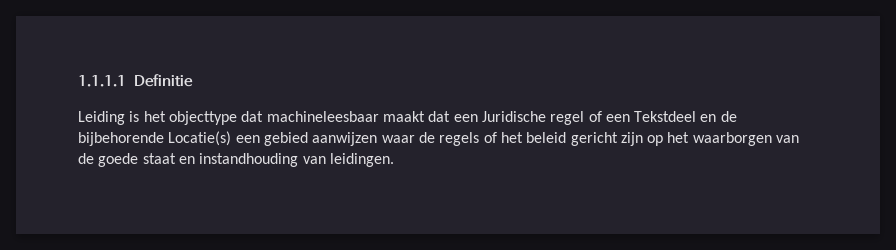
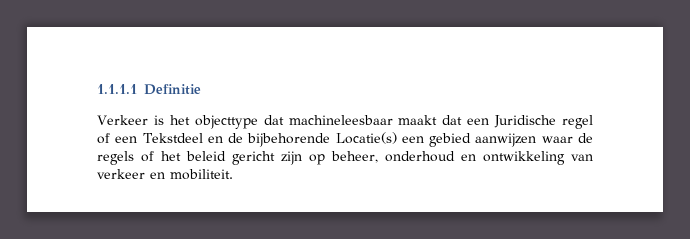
[78,111,125,125] Leiding -> [97,115,148,125] Verkeer
[667,132,800,146] [78,153,394,167] het waarborgen van de goede staat en instandhouding van leidingen. -> [331,151,593,165] [97,169,233,180] beheer, onderhoud en ontwikkeling van verkeer en mobiliteit.

